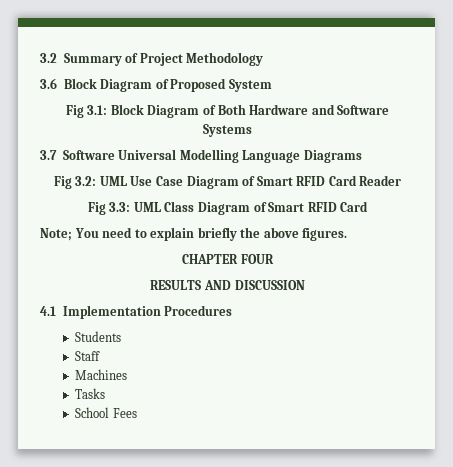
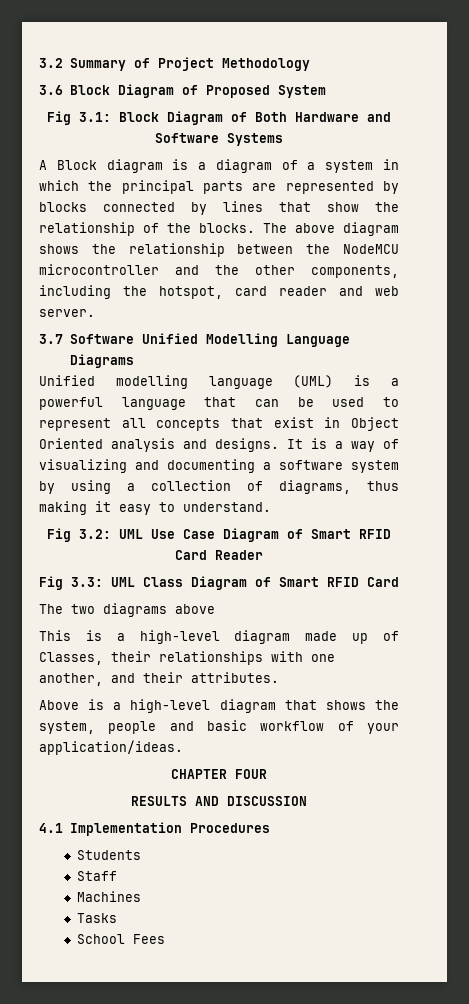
(252, 130) none -> [39,159,399,173] [39,180,400,194] [39,201,399,215] [39,222,399,236] [39,243,399,257] [39,264,399,278] [39,285,399,299] [39,309,95,317] // A Block diagram is a diagram of a system in which the principal parts are represented by blocks connected by lines that show the relationship of the blocks. The above diagram shows the relationship between the NodeMCU microcontroller and the other components, including the hotspot, card reader and web server.
[118,149,177,160] Universal -> [141,333,198,344] Unified
(362, 156) none -> [39,375,400,389] [39,397,399,410] [39,417,399,431] [39,438,399,452] [39,459,399,473] [39,480,399,494] [39,501,271,515] // Unified modelling language (UML) is a powerful language that can be used to represent all concepts that exist in Object Oriented analysis and designs. It is a way of visualizing and documenting a software system by using a collection of diagrams, thus making it easy to understand.
[40,227,348,241] Note; You need to explain briefly the above figures. -> [39,603,215,617] [39,630,399,644] [39,651,335,665] [39,672,279,686] [39,699,399,713] [39,720,399,734] [39,740,183,755] The two diagrams above // This is a high-level diagram made up of Classes, their relationships with one another, and their attributes. // Above is a high-level diagram that shows the system, people and basic workflow of your application/ideas.

